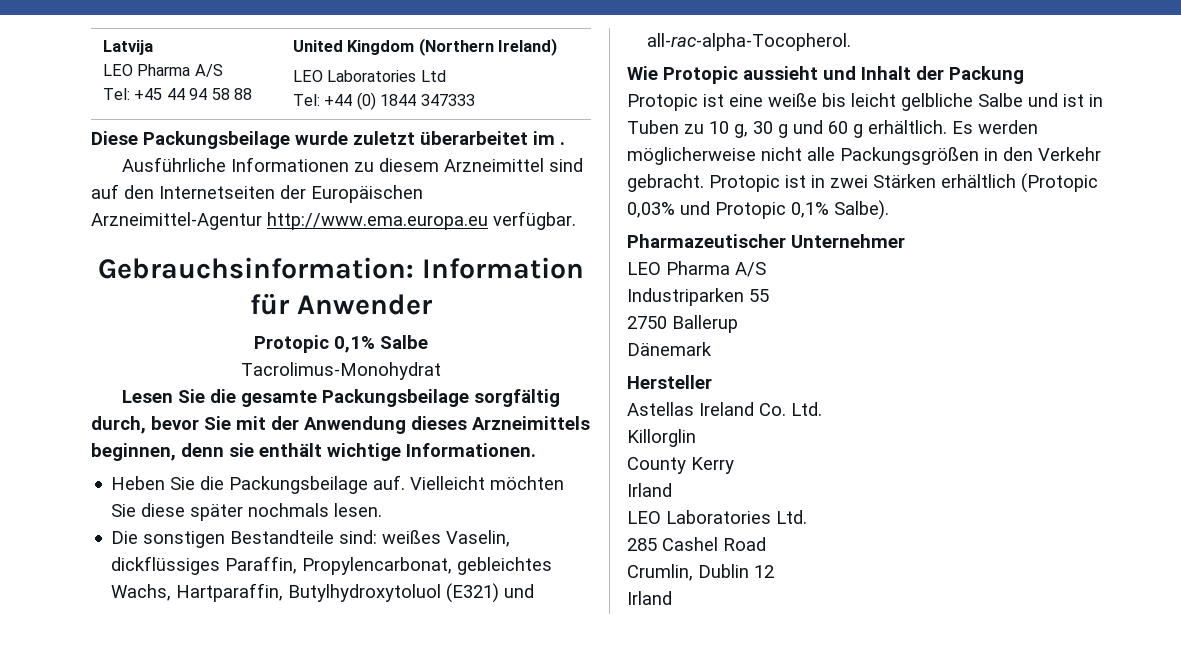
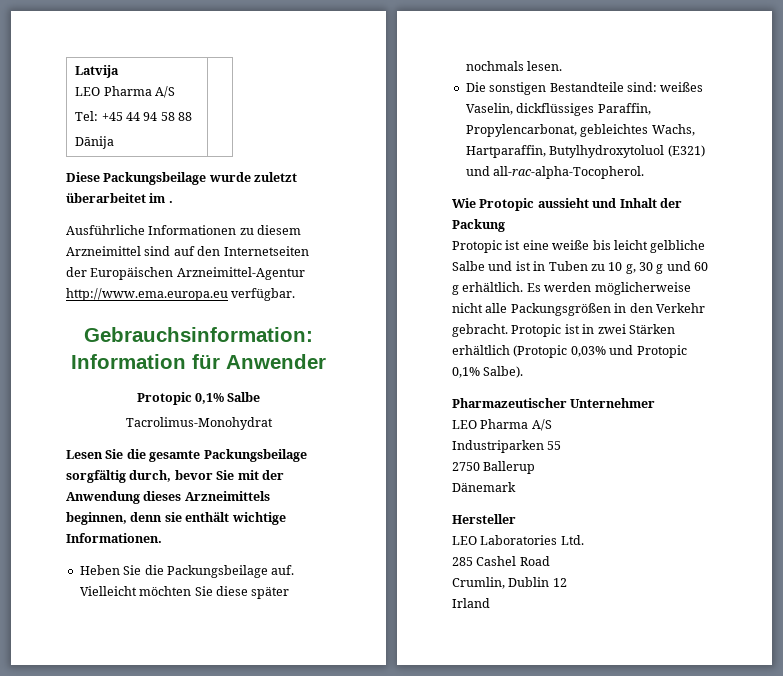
[292,38,558,56] [292,70,446,82] [292,92,475,110] | United Kingdom (Northern Ireland) // LEO Laboratories Ltd // Tel: +44 (0) 1844 347333 -> [75,136,115,149] // Dānija |
[627,402,822,416] [627,429,696,447] [627,457,734,474] [627,483,672,497] // Astellas Ireland Co. Ltd. // Killorglin // County Kerry // Irland -> (516, 519) none

